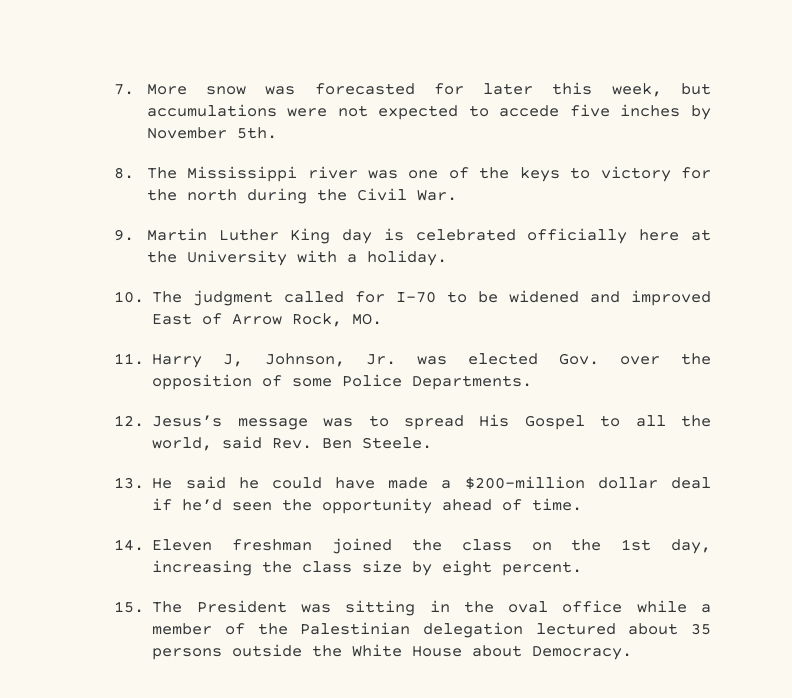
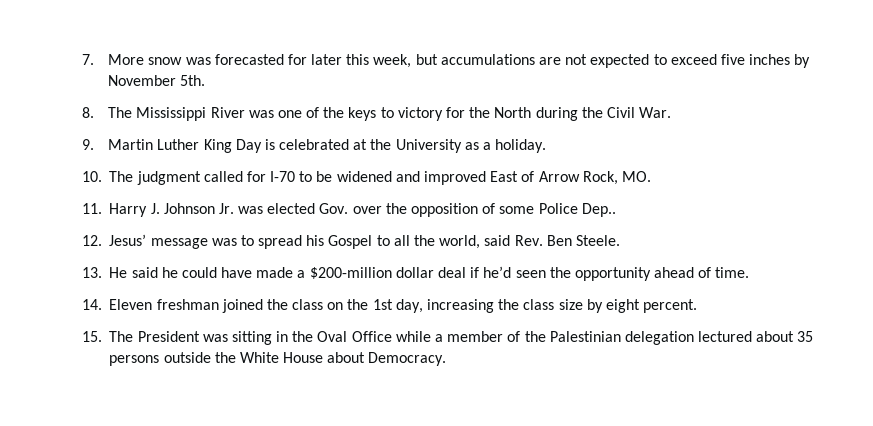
[287,108,328,117] were -> [538,57,561,65] are
[499,105,560,117] accede -> [670,54,717,65] exceed
[307,166,358,179] river -> [210,107,245,118] River
[186,189,237,201] north -> [494,107,532,118] North
[342,229,373,244] day -> [235,139,262,153] Day
[527,228,680,244] officially here -> (350, 144) none
[296,250,337,263] with -> [464,142,479,150] as
[223,353,345,367] J, Johnson, -> [150,203,215,214] J. Johnson
[412,375,533,390] Departments. -> [581,203,616,217] Dep..
[152,415,223,427] Jesus’s -> [109,234,147,246] Jesus’
[479,414,510,427] His -> [306,235,325,246] his
[508,600,623,613] oval office -> [317,331,392,342] Oval Office

